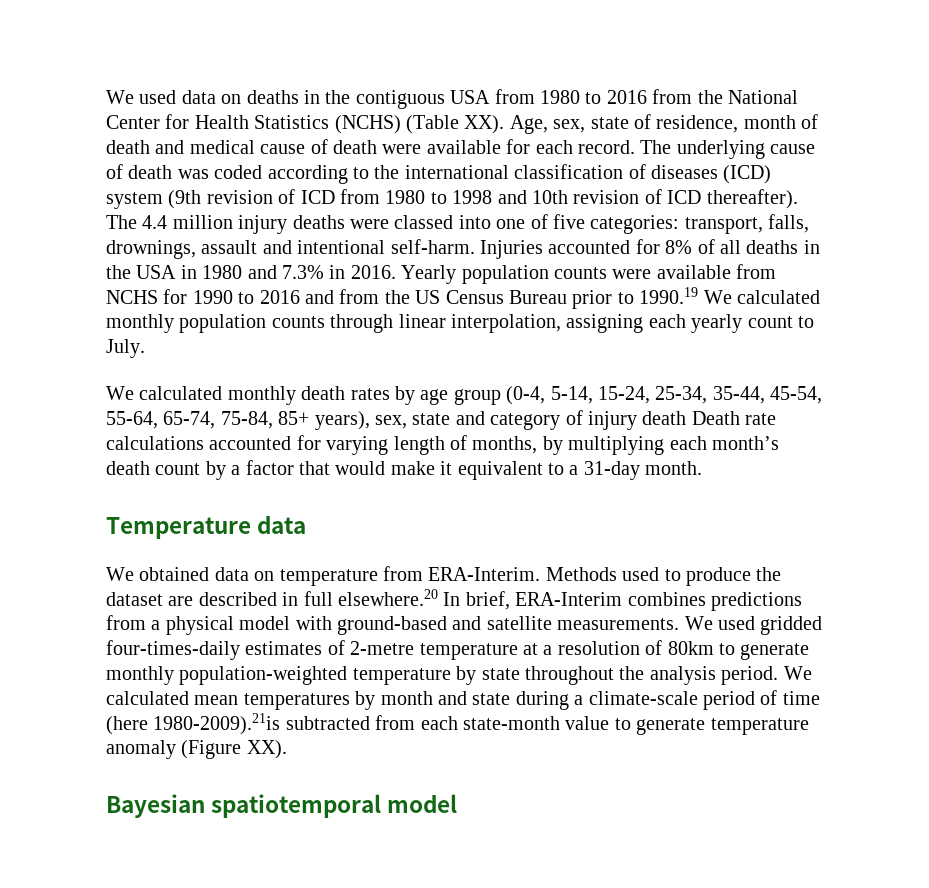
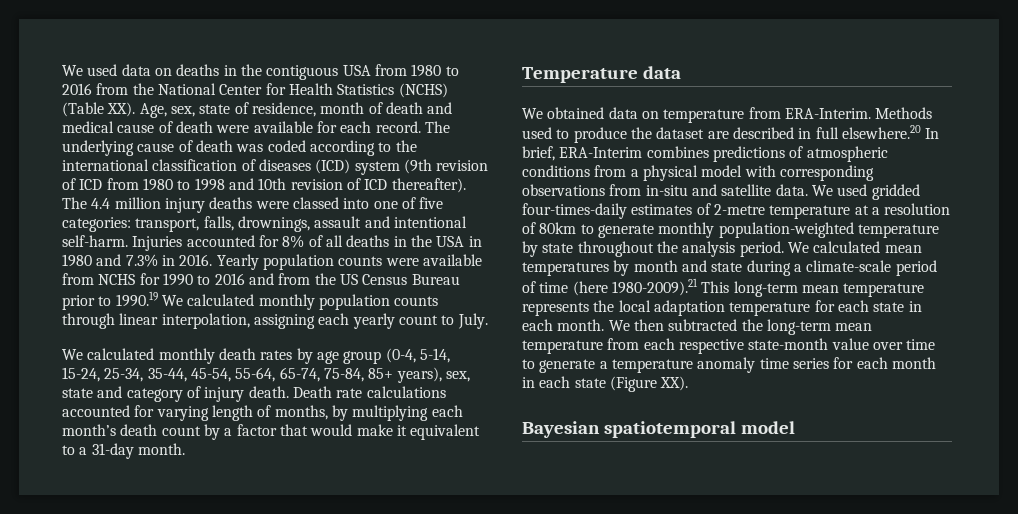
[642,411,687,425] death -> [248,386,289,398] death.
(802, 601) none -> [789,146,888,162] [522,165,590,177] of atmospheric conditions
[337,616,447,635] ground-based -> [779,165,874,181] [522,184,688,196] corresponding observations from in-situ
[557,618,680,630] measurements. -> [775,184,808,196] data.
[153,713,370,735] 1980-2009).21is subtracted -> [611,278,925,297] [522,300,922,316] [522,319,873,335] [522,340,603,354] 1980-2009).21 This long-term mean temperature represents the local adaptation temperature for each state in each month. We then subtracted the long-term mean temperature
(458, 723) none -> [678,339,744,354] respective
[614,718,706,735] to generate -> [872,339,936,350] [522,359,608,373] over time to generate a
(176, 749) none -> [759,357,936,369] [522,376,606,388] time series for each month in each state

